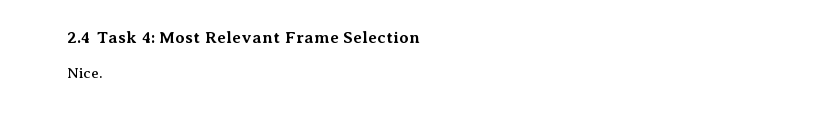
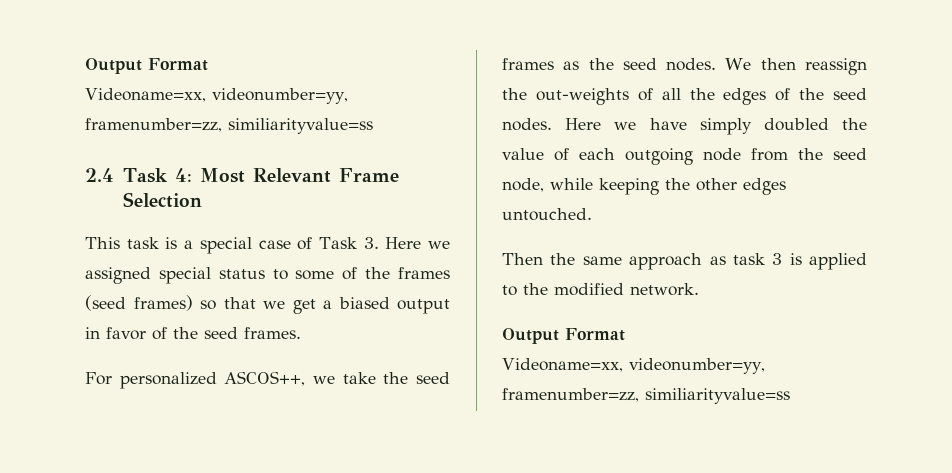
(67, 37) none -> [85,58,208,74] [85,88,348,104] [85,118,373,134] Output Format // Videoname=xx, videonumber=yy, framenumber=zz, similiarityvalue=ss //
[67,68,102,78] Nice. -> [85,237,450,254] [85,267,450,284] [85,295,450,314] [85,327,301,340] [85,371,450,389] [502,58,867,75] [502,88,867,105] [502,118,867,135] [502,148,867,165] [502,178,786,195] [502,208,592,221] [502,253,867,270] [502,283,699,296] [502,328,625,344] [502,358,765,374] [502,388,790,404] This task is a special case of Task 3. Here we assigned special status to some of the frames (seed frames) so that we get a biased output in favor of the seed frames. // For personalized ASCOS++, we take the seed frames as the seed nodes. We then reassign the out-weights of all the edges of the seed nodes. Here we have simply doubled the value of each outgoing node from the seed node, while keeping the other edges untouched. // Then the same approach as task 3 is applied to the modified network. // Output Format // Videoname=xx, videonumber=yy, framenumber=zz, similiarityvalue=ss

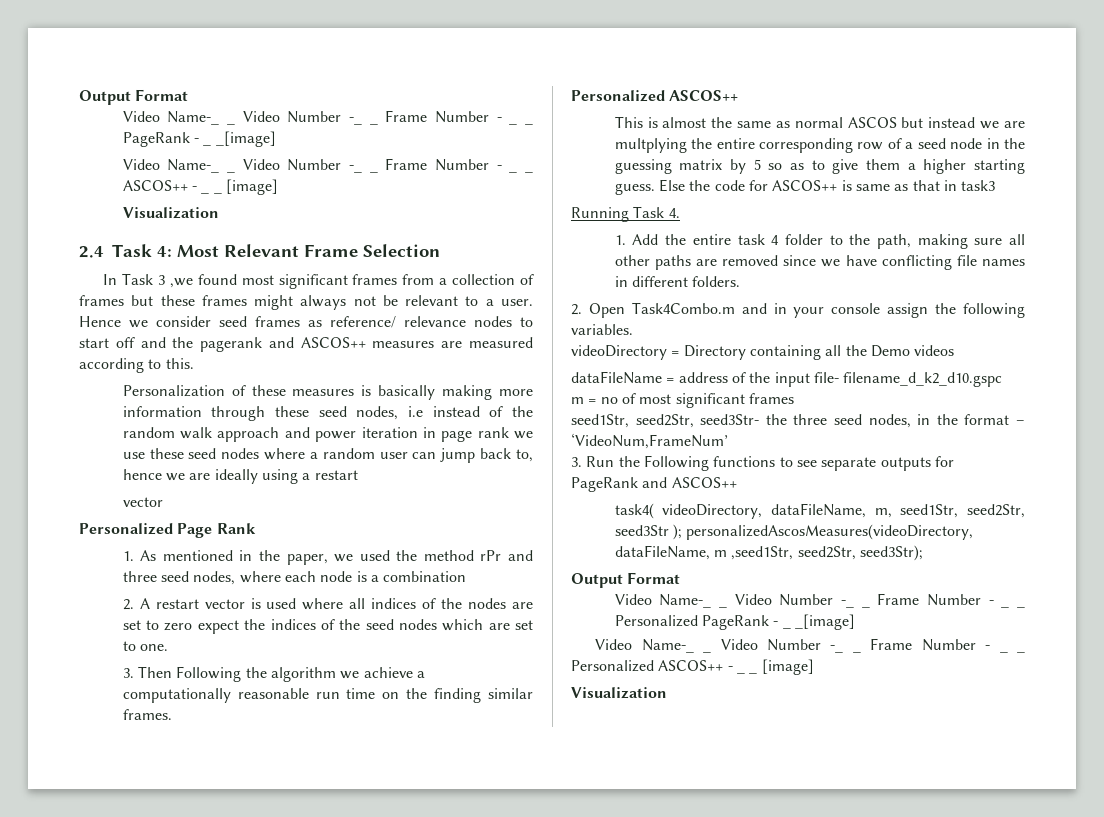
[85,58,208,74] [85,88,348,104] [85,118,373,134] Output Format // Videoname=xx, videonumber=yy, framenumber=zz, similiarityvalue=ss -> [79,89,189,105] [122,111,236,125] [242,111,378,125] [385,110,502,123] [509,122,534,125] [122,132,200,147] [203,131,276,147] [122,159,236,173] [242,159,378,173] [385,158,502,171] [509,170,534,173] [122,180,198,191] [201,179,279,195] [122,207,219,219] Output Format // Video Name-_ _ Video Number -_ _ Frame Number - _ _ PageRank - _ _[image] // Video Name-_ _ Video Number -_ _ Frame Number - _ _ ASCOS++ - _ _ [image] // Visualization
[85,237,450,254] [85,267,450,284] [85,295,450,314] [85,327,301,340] [85,371,450,389] [502,58,867,75] [502,88,867,105] [502,118,867,135] [502,148,867,165] [502,178,786,195] [502,208,592,221] [502,253,867,270] [502,283,699,296] [502,328,625,344] [502,358,765,374] [502,388,790,404] This task is a special case of Task 3. Here we assigned special status to some of the frames (seed frames) so that we get a biased output in favor of the seed frames. // For personalized ASCOS++, we take the seed frames as the seed nodes. We then reassign the out-weights of all the edges of the seed nodes. Here we have simply doubled the value of each outgoing node from the seed node, while keeping the other edges untouched. // Then the same approach as task 3 is applied to the modified network. // Output Format // Videoname=xx, videonumber=yy, framenumber=zz, similiarityvalue=ss -> [103,273,534,289] [79,295,533,310] [79,316,533,328] [79,337,533,352] [79,358,194,373] [122,385,533,400] [122,406,534,421] [122,427,533,442] [122,448,533,463] [122,469,358,484] [122,497,163,507] [79,523,256,538] [122,550,533,565] [122,571,467,585] [122,598,533,610] [122,619,533,634] [122,641,169,651] [122,666,426,682] [122,688,533,703] [122,709,172,720] [571,90,739,102] [614,116,1025,129] [614,138,1026,153] [614,159,1025,174] [614,179,996,195] [571,206,680,222] [614,234,1025,249] [614,255,1025,270] [614,276,741,287] [571,302,1025,318] [571,324,633,335] [571,345,955,360] [571,371,1003,387] [571,393,794,408] [571,414,1025,428] [571,433,728,449] [571,455,954,471] [571,477,737,492] [614,503,1025,519] [614,524,974,540] [614,545,924,561] [571,572,681,588] [614,594,728,608] [734,594,870,608] [877,593,994,606] [1001,605,1026,608] [614,615,779,630] [782,614,856,630] [595,639,712,653] [720,639,861,653] [870,638,991,651] [999,650,1025,653] [571,660,733,672] [736,659,814,675] [571,687,667,699] In Task 3 ,we found most significant frames from a collection of frames but these frames might always not be relevant to a user. Hence we consider seed frames as reference/ relevance nodes to start off and the pagerank and ASCOS++ measures are measured according to this. // Personalization of these measures is basically making more information through these seed nodes, i.e instead of the random walk approach and power iteration in page rank we use these seed nodes where a random user can jump back to, hence we are ideally using a restart // vector // Personalized Page Rank // 1. As mentioned in the paper, we used the method rPr and three seed nodes, where each node is a combination // 2. A restart vector is used where all indices of the nodes are set to zero expect the indices of the seed nodes which are set to one. // 3. Then Following the algorithm we achieve a computationally reasonable run time on the finding similar frames. // Personalized ASCOS++ // This is almost the same as normal ASCOS but instead we are multplying the entire corresponding row of a seed node in the guessing matrix by 5 so as to give them a higher starting guess. Else the code for ASCOS++ is same as that in task3 // Running Task 4. // 1. Add the entire task 4 folder to the path, making sure all other paths are removed since we have conflicting file names in different folders. // 2. Open Task4Combo.m and in your console assign the following variables. // videoDirectory = Directory containing all the Demo videos // dataFileName = address of the input file- filename_d_k2_d10.gspc // m = no of most significant frames // seed1Str, seed2Str, seed3Str- the three seed nodes, in the format – ‘VideoNum,FrameNum’ // 3. Run the Following functions to see separate outputs for PageRank and ASCOS++ // task4( videoDirectory, dataFileName, m, seed1Str, seed2Str, seed3Str ); personalizedAscosMeasures(videoDirectory, dataFileName, m ,seed1Str, seed2Str, seed3Str); // Output Format // Video Name-_ _ Video Number -_ _ Frame Number - _ _ Personalized PageRank - _ _[image] // Video Name-_ _ Video Number -_ _ Frame Number - _ _ Personalized ASCOS++ - _ _ [image] // Visualization

